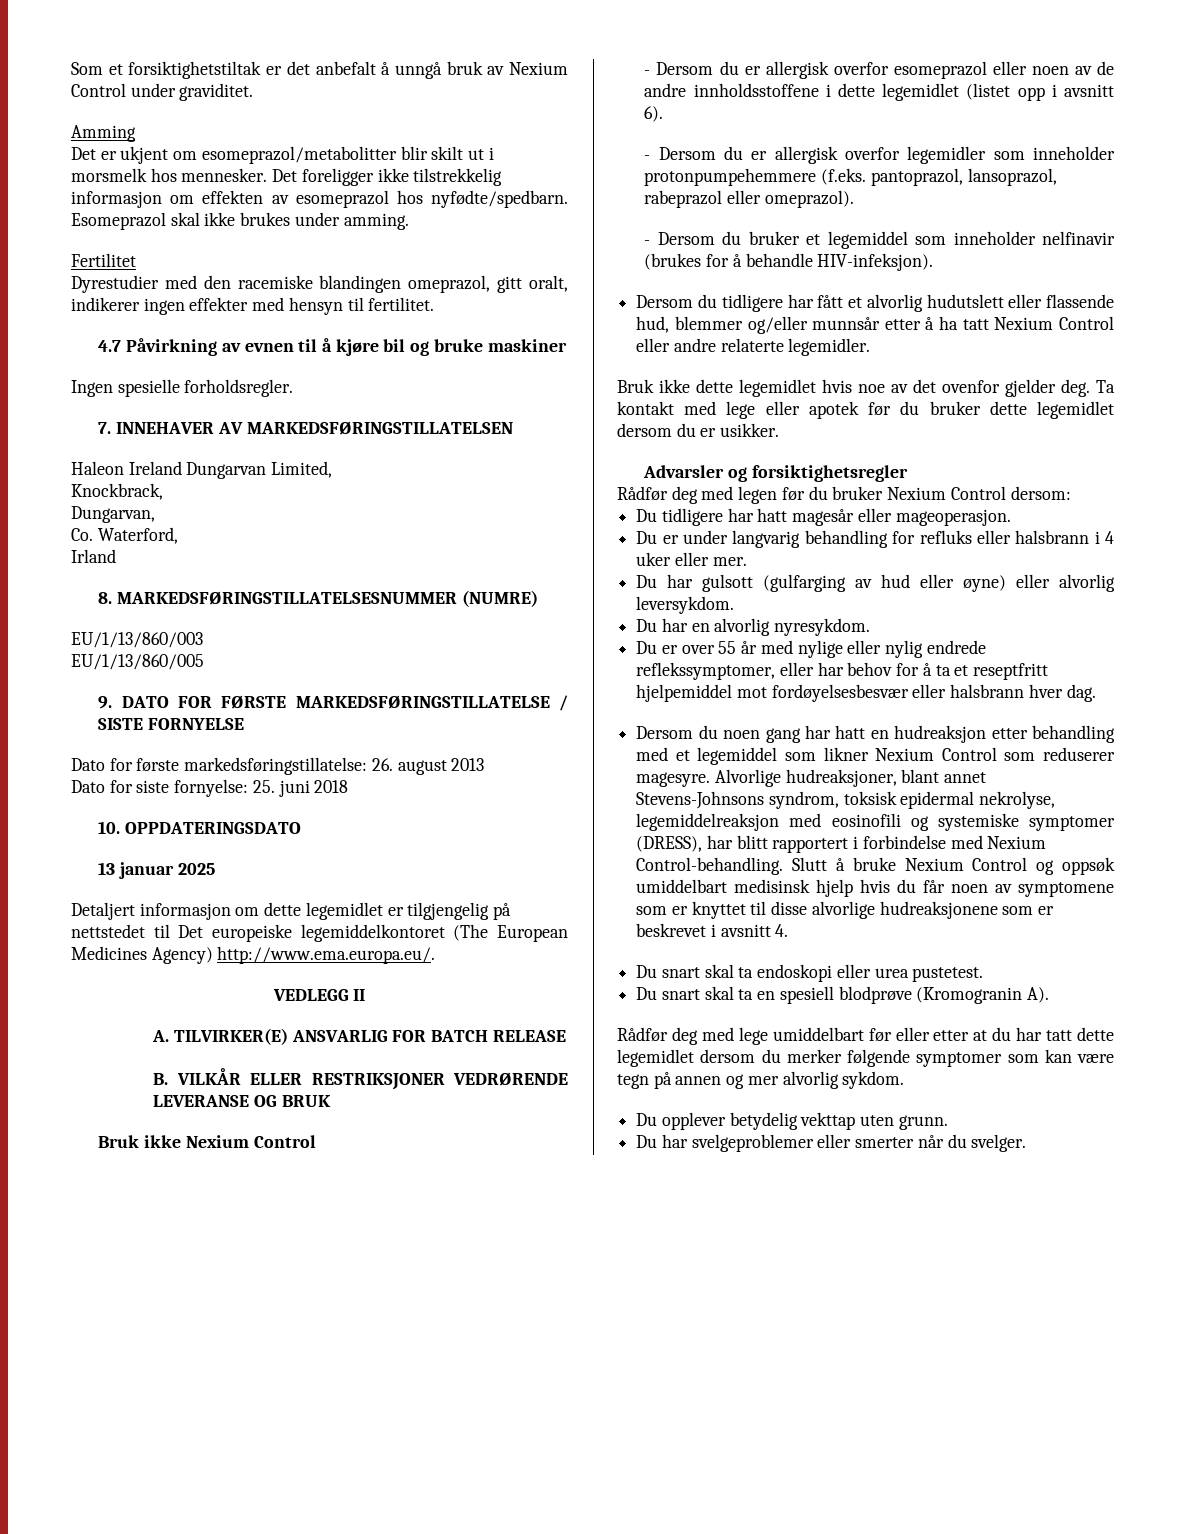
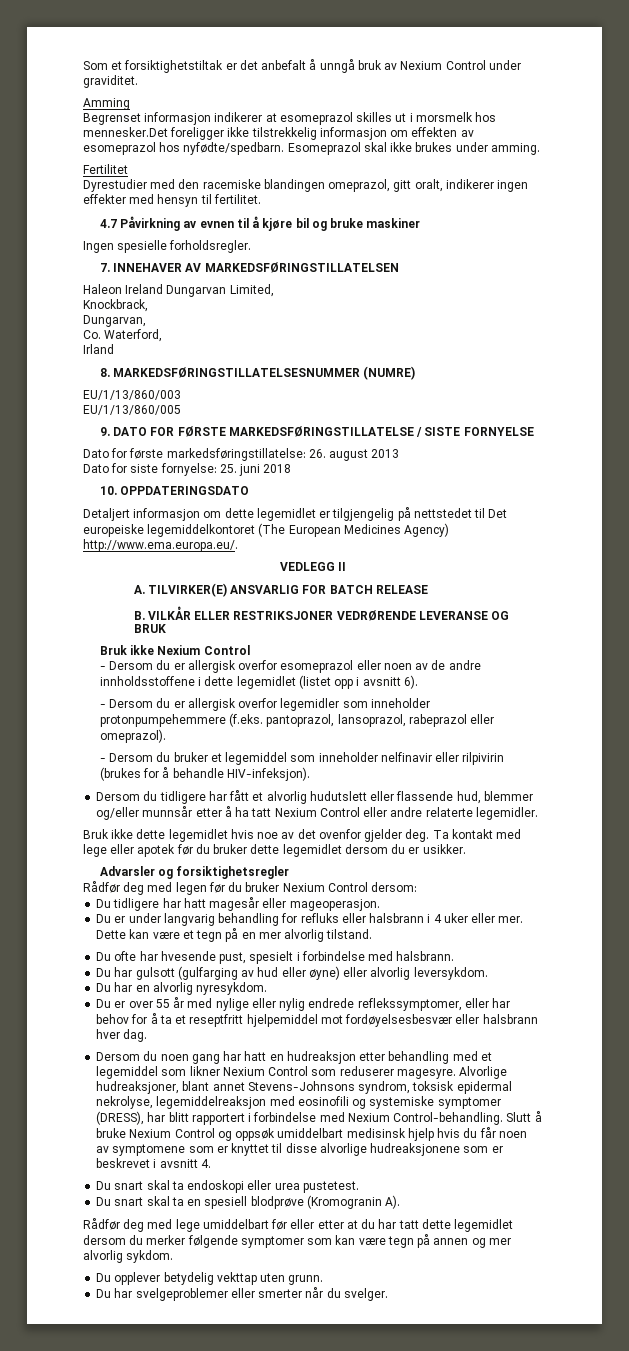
[71,146,464,164] Det er ukjent om esomeprazol/metabolitter blir skilt -> [83,112,393,125] Begrenset informasjon indikerer at esomeprazol skilles
[181,168,298,182] mennesker. Det -> [83,127,168,137] mennesker.Det
[98,862,215,879] // 13 januar 2025 -> (250, 490) none
(1115, 238) none -> [435,752,505,765] eller rilpivirin
(747, 561) none -> [96,928,373,942] [96,951,455,964] Dette kan være et tegn på en mer alvorlig tilstand. // Du ofte har hvesende pust, spesielt i forbindelse med halsbrann.

